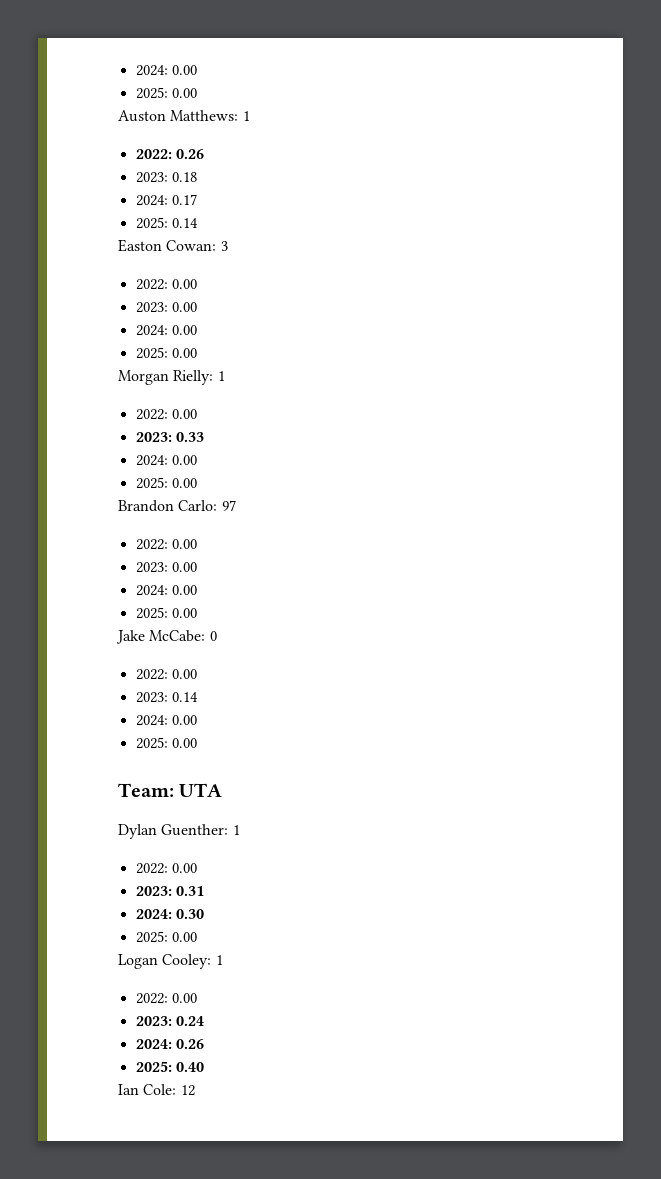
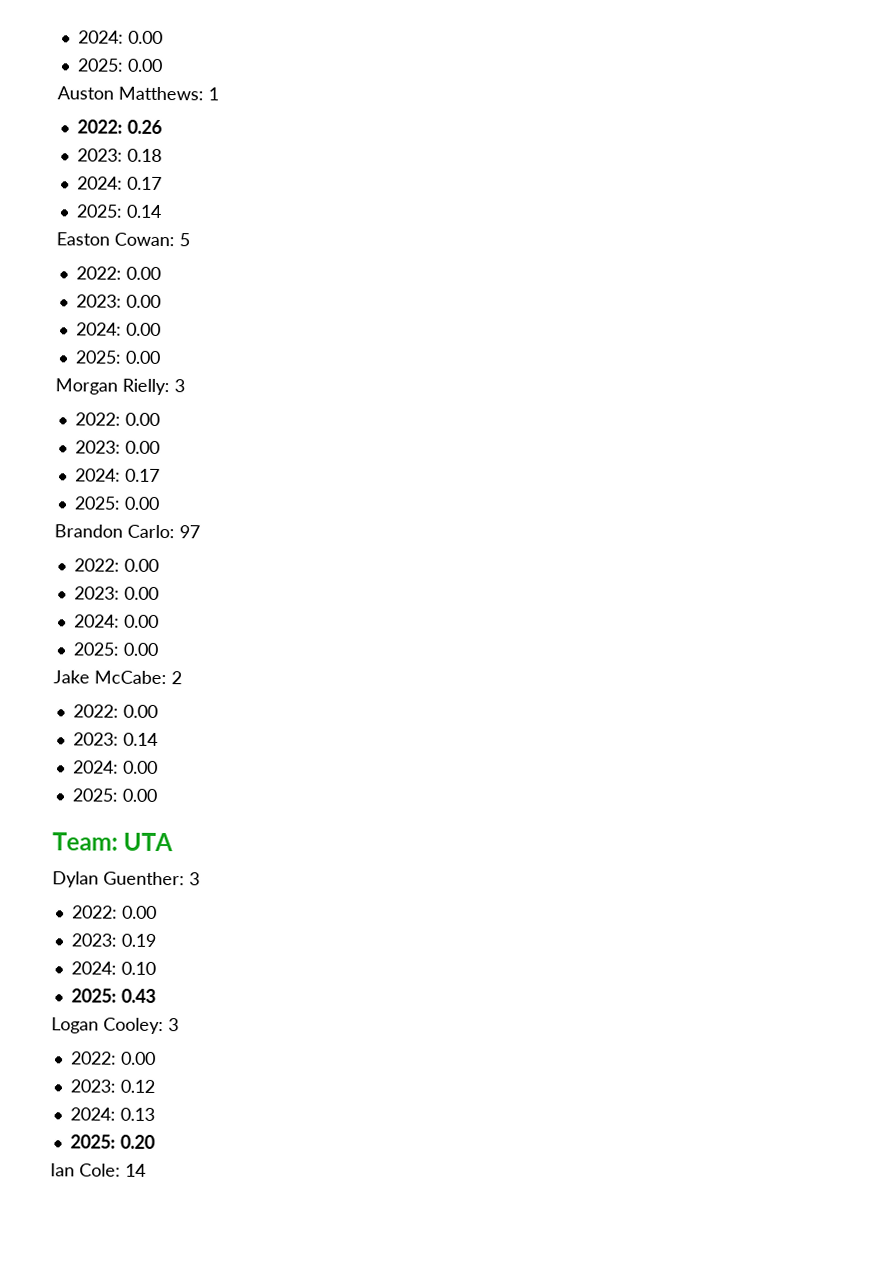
[220,241,228,251] 3 -> [179,233,190,247] 5
[217,371,225,381] [135,409,197,420] [135,432,204,442] [135,455,197,466] 1 // 2022: 0.00 // 2023: 0.33 // 2024: 0.00 -> [174,379,185,393] [74,412,160,426] [74,440,160,454] [74,468,160,482] 3 // 2022: 0.00 // 2023: 0.00 // 2024: 0.17
[209,631,217,641] 0 -> [171,671,182,685] 2
[232,825,240,835] [135,863,197,874] [135,886,204,896] [135,909,204,919] [135,931,197,943] 1 // 2022: 0.00 // 2023: 0.31 // 2024: 0.30 // 2025: 0.00 -> [189,872,200,886] [71,905,157,919] [70,933,156,947] [70,961,156,975] [70,988,156,1003] 3 // 2022: 0.00 // 2023: 0.19 // 2024: 0.10 // 2025: 0.43
[215,955,223,965] [135,993,197,1004] [135,1016,204,1026] [135,1039,204,1049] [135,1061,204,1072] 1 // 2022: 0.00 // 2023: 0.24 // 2024: 0.26 // 2025: 0.40 -> [168,1018,179,1032] [70,1051,156,1065] [69,1079,155,1093] [69,1107,155,1121] [69,1134,155,1149] 3 // 2022: 0.00 // 2023: 0.12 // 2024: 0.13 // 2025: 0.20
[180,1085,195,1096] 12 -> [125,1163,146,1177] 14

